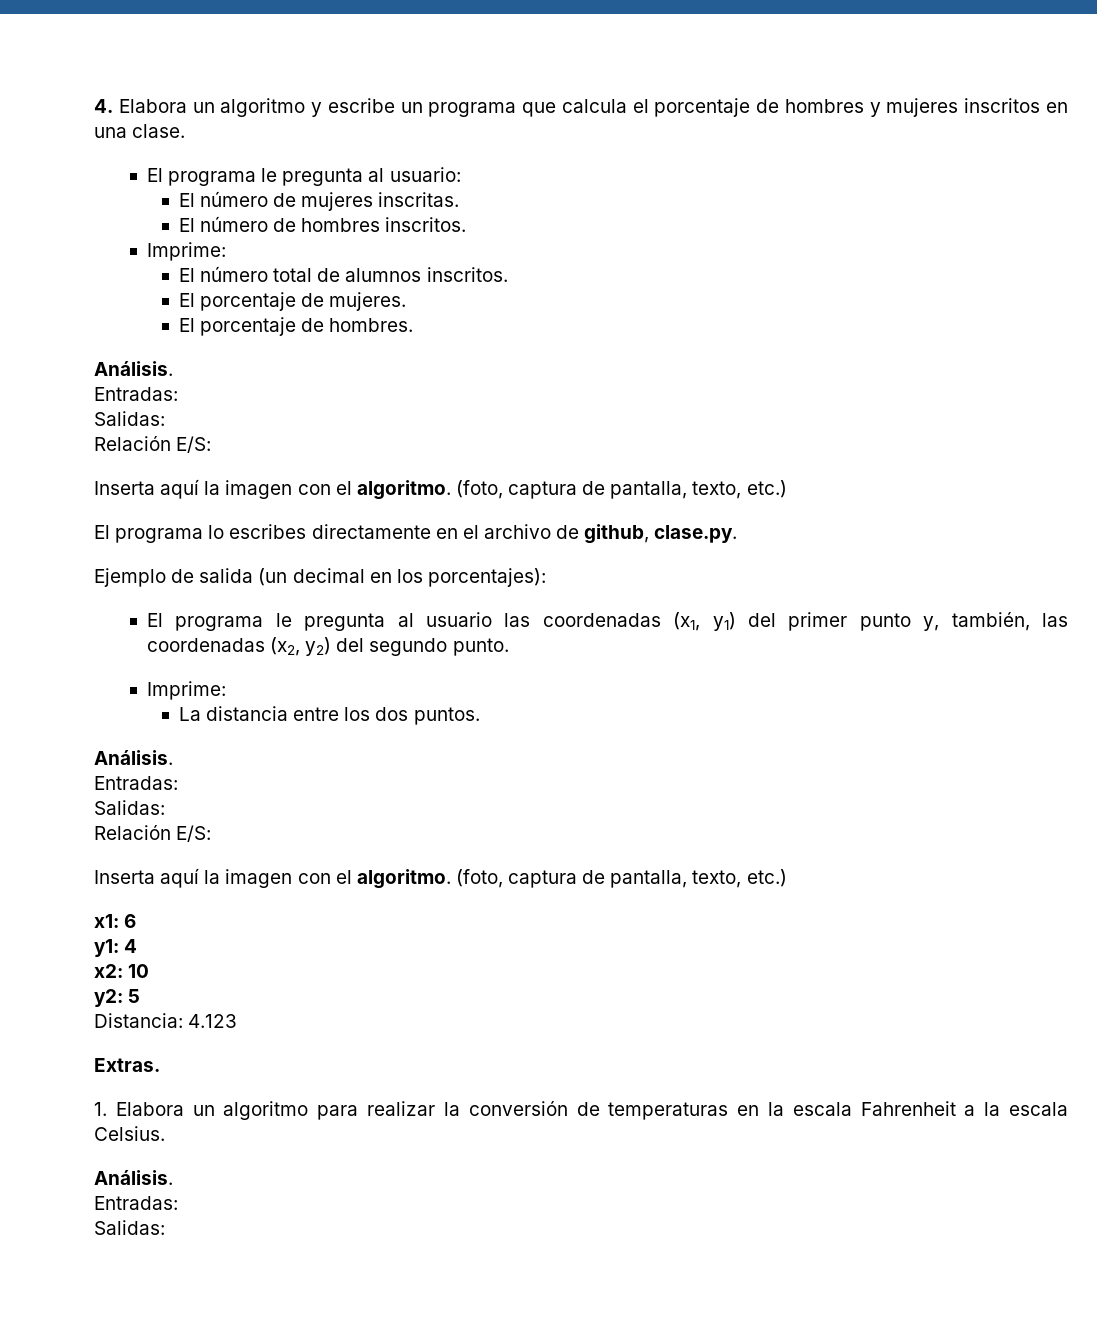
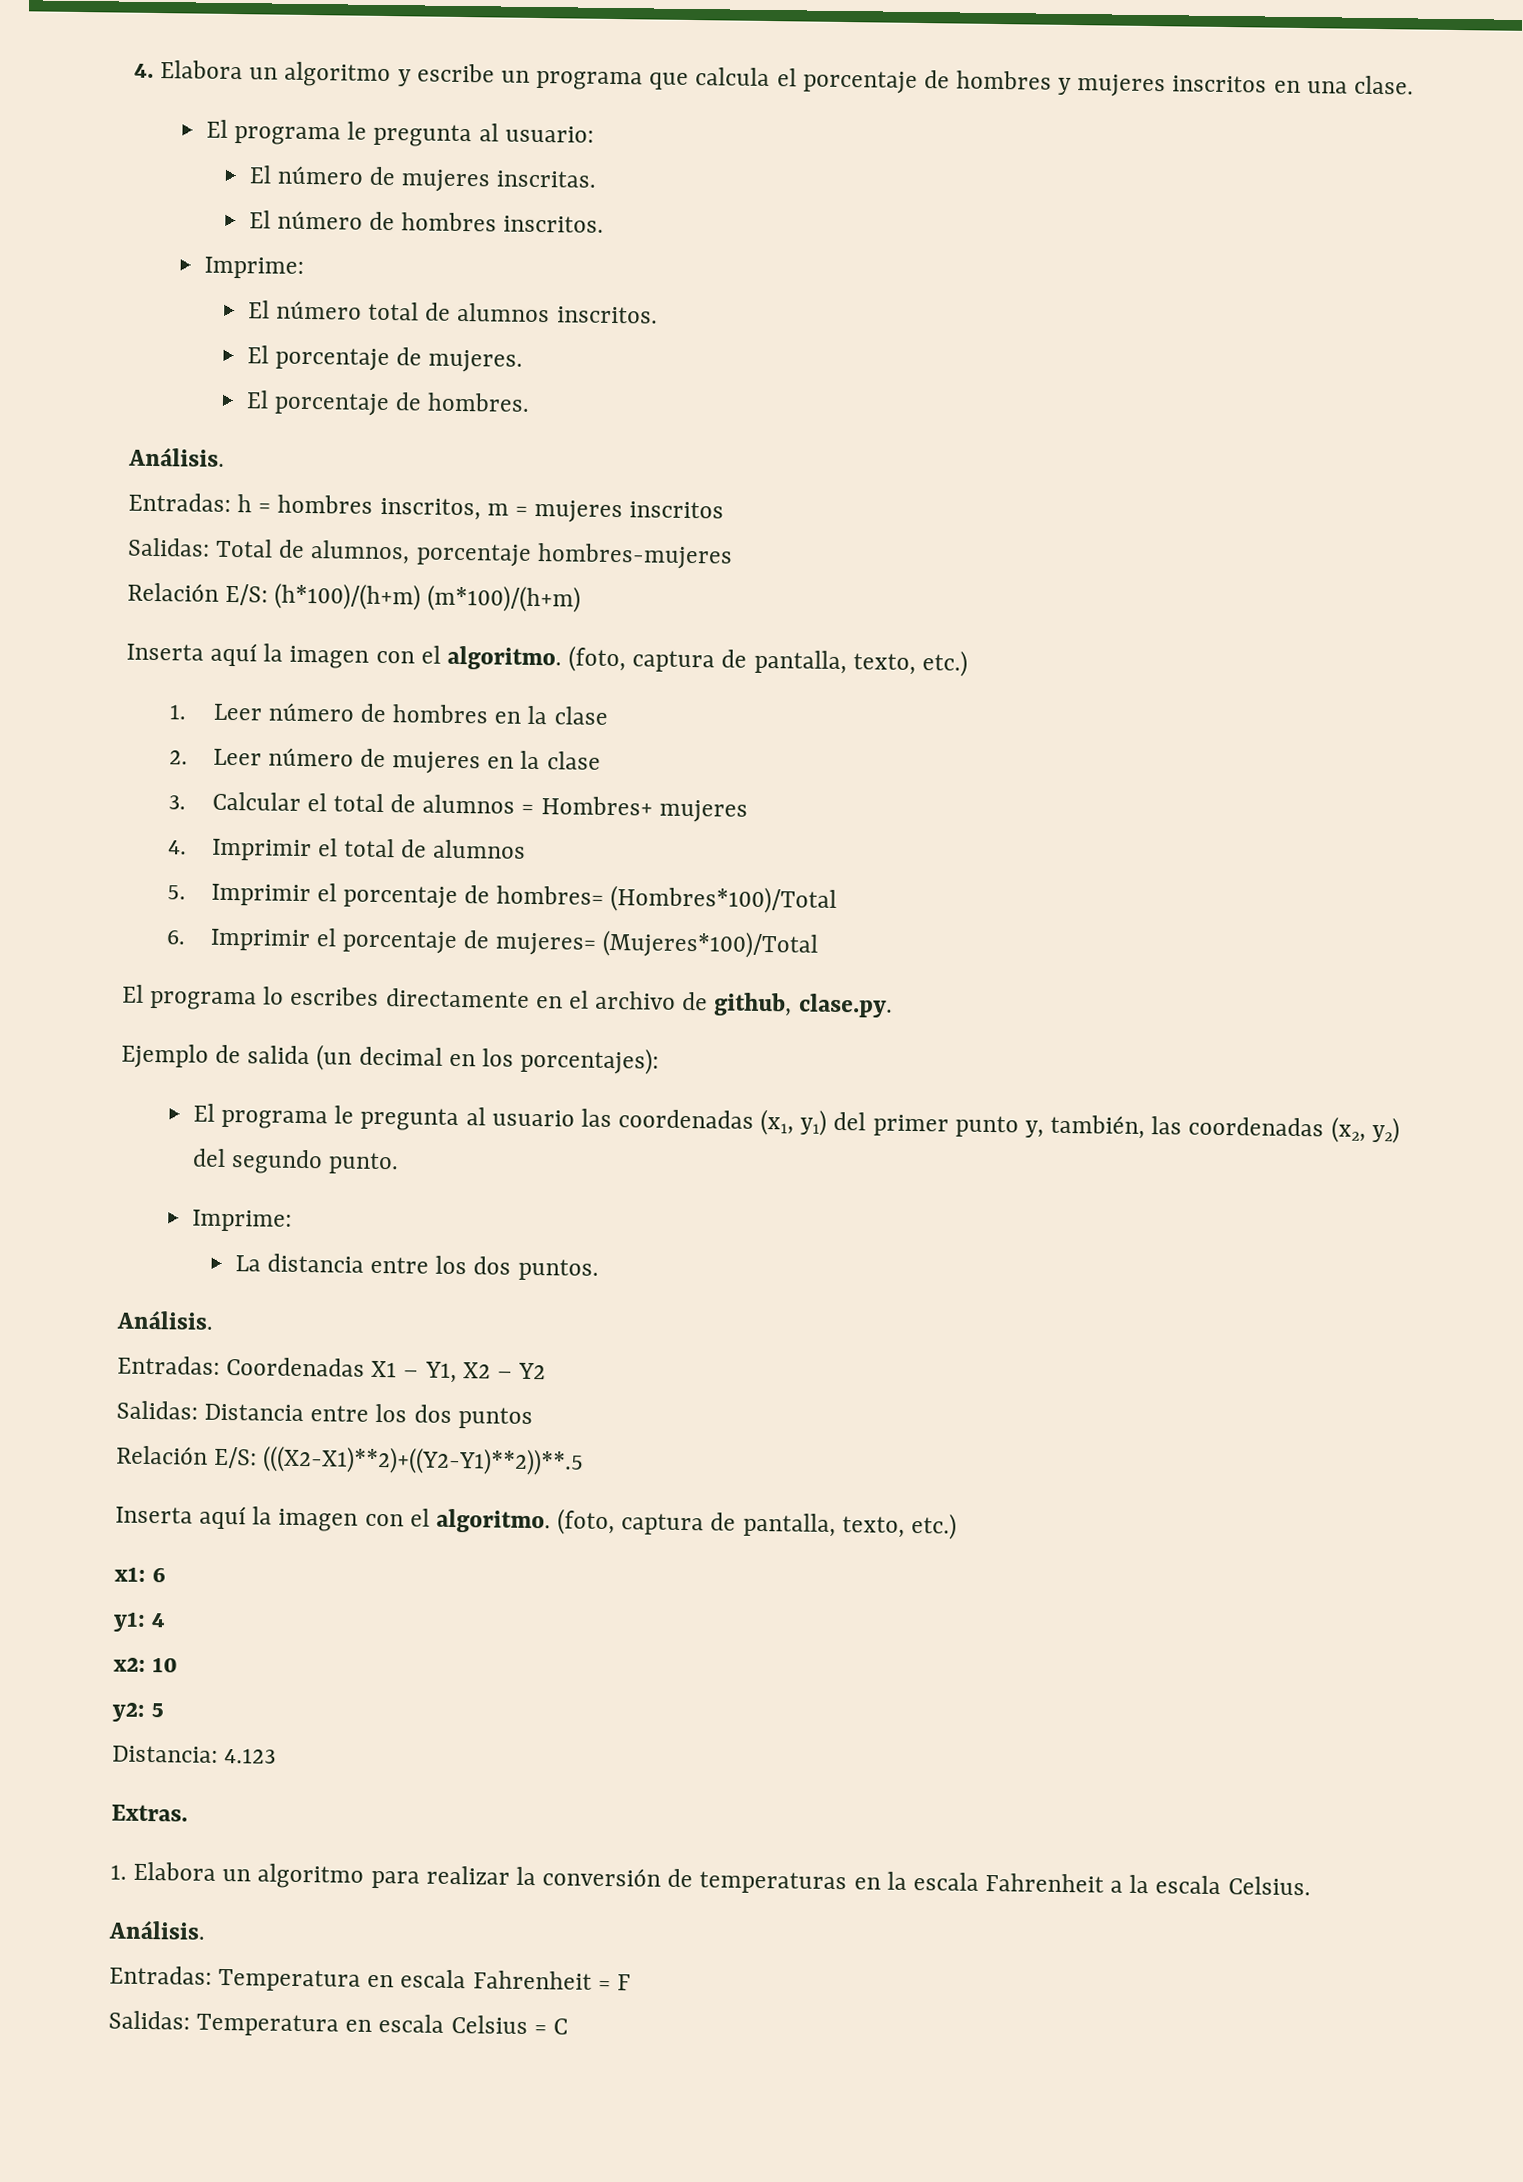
[94,411,165,426] [94,436,212,453] // Salidas: // Relación E/S: -> [237,494,725,524] [127,537,733,570] [127,582,582,613] h = hombres inscritos, m = mujeres inscritos // Salidas: Total de alumnos, porcentaje hombres-mujeres // Relación E/S: (h*100)/(h+m) (m*100)/(h+m)
(787, 489) none -> [168,702,609,725] [168,747,601,775] [167,791,748,823] [167,838,527,862] [166,883,838,914] [165,928,820,959] // 1. Leer número de hombres en la clase // 2. Leer número de mujeres en la clase // 3. Calcular el total de alumnos = Hombres+ mujeres // 4. Imprimir el total de alumnos // 5. Imprimir el porcentaje de hombres= (Hombres*100)/Total // 6. Imprimir el porcentaje de mujeres= (Mujeres*100)/Total
[94,800,165,815] [94,825,212,842] // Salidas: // Relación E/S: -> [226,1357,547,1384] [116,1400,533,1430] [116,1445,585,1476] Coordenadas X1 – Y1, X2 – Y2 // Salidas: Distancia entre los dos puntos // Relación E/S: (((X2-X1)**2)+((Y2-Y1)**2))**.5
[94,1220,165,1235] // Salidas: -> [218,1968,631,1992] [108,2010,568,2037] Temperatura en escala Fahrenheit = F // Salidas: Temperatura en escala Celsius = C

